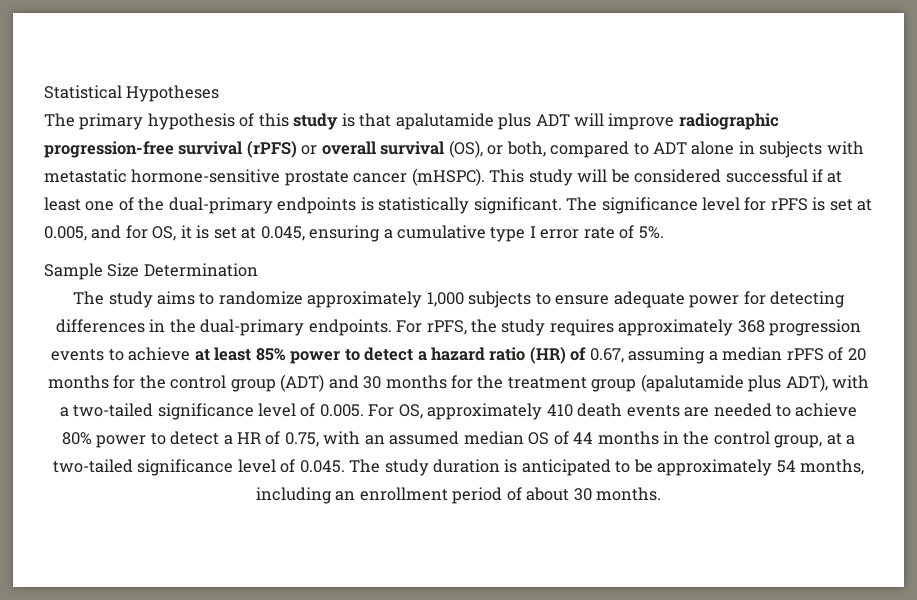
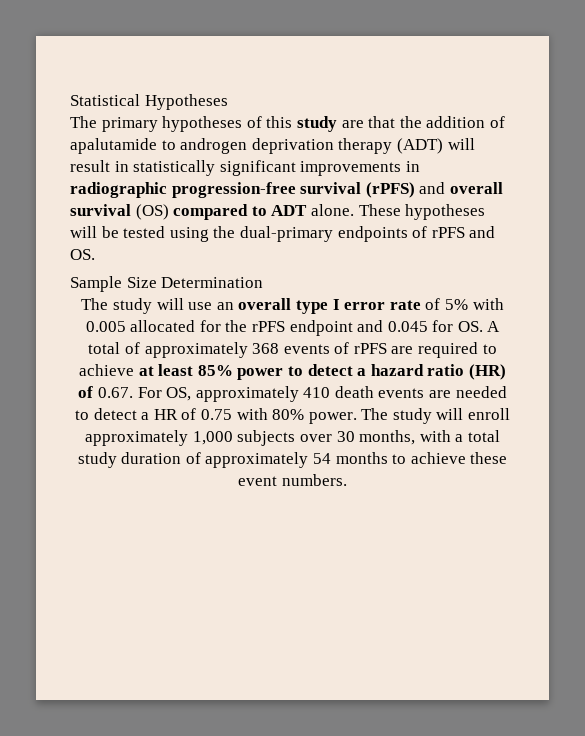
[147,113,235,130] hypothesis -> [162,116,243,132] hypotheses
[341,113,675,130] is that apalutamide plus ADT will improve -> [341,116,505,128] [70,138,475,154] [70,160,420,176] are that the addition of apalutamide to androgen deprivation therapy (ADT) will result in statistically significant improvements in
[301,145,318,155] or -> [419,182,446,194] and
[448,140,864,158] [44,168,843,186] [44,197,873,214] [44,225,664,242] (OS), or both, compared to ADT alone in subjects with metastatic hormone-sensitive prostate cancer (mHSPC). This study will be considered successful if at least one of the dual-primary endpoints is statistically significant. The significance level for rPFS is set at 0.005, and for OS, it is set at 0.045, ensuring a cumulative type I error rate of 5%. -> [135,204,486,220] [70,226,496,242] [70,249,95,260] (OS) compared to ADT alone. These hypotheses will be tested using the dual-primary endpoints of rPFS and OS.
[156,291,845,308] [55,319,862,336] [51,349,105,361] aims to randomize approximately 1,000 subjects to ensure adequate power for detecting differences in the dual-primary endpoints. For rPFS, the study requires approximately 368 progression events -> [156,298,504,314] [85,320,501,336] [88,342,479,358] will use an overall type I error rate of 5% with 0.005 allocated for the rPFS endpoint and 0.045 for OS. A total of approximately 368 events of rPFS are required
[589,347,866,364] [47,374,870,392] [59,403,364,420] 0.67, assuming a median rPFS of 20 months for the control group (ADT) and 30 months for the treatment group (apalutamide plus ADT), with a two-tailed significance level of 0.005. -> [97,387,133,398] 0.67.
[795,403,858,417] [61,431,856,448] [52,459,865,476] [255,487,662,504] achieve 80% power to detect a HR of 0.75, with an assumed median OS of 44 months in the control group, at a two-tailed significance level of 0.045. The study duration is anticipated to be approximately 54 months, including an enrollment period of about 30 months. -> [93,408,511,424] [85,430,500,446] [77,452,508,468] [238,474,347,486] detect a HR of 0.75 with 80% power. The study will enroll approximately 1,000 subjects over 30 months, with a total study duration of approximately 54 months to achieve these event numbers.

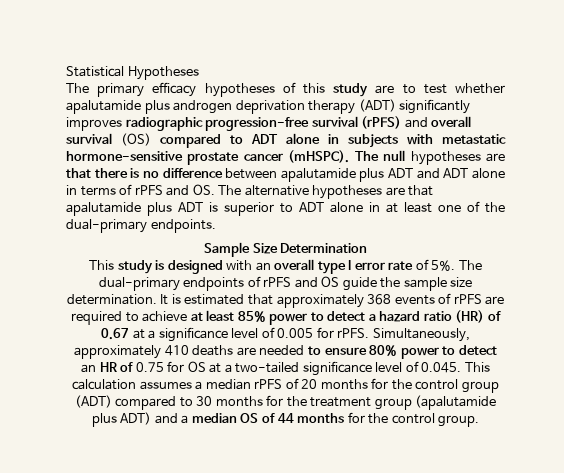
(158, 124) none -> [152,82,197,97] efficacy
[368,116,505,128] [70,138,475,154] [70,160,420,176] that the addition of apalutamide to androgen deprivation therapy (ADT) will result in statistically significant improvements in -> [402,83,505,94] [66,99,471,114] [66,117,122,131] to test whether apalutamide plus androgen deprivation therapy (ADT) significantly improves
[310,204,486,220] [70,226,496,242] [70,249,95,260] [70,276,264,292] [81,298,213,314] alone. These hypotheses will be tested using the dual-primary endpoints of rPFS and OS. // Sample Size Determination // The study will use -> [286,133,506,148] [66,150,506,165] [66,168,505,182] [66,184,434,199] [66,201,505,216] [66,219,216,233] [203,242,368,257] [89,260,253,274] alone in subjects with metastatic hormone-sensitive prostate cancer (mHSPC). The null hypotheses are that there is no difference between apalutamide plus ADT and ADT alone in terms of rPFS and OS. The alternative hypotheses are that apalutamide plus ADT is superior to ADT alone in at least one of the dual-primary endpoints. // Sample Size Determination // This study is designed with
[444,298,504,310] [85,320,501,336] [88,342,140,354] 5% with 0.005 allocated for the rPFS endpoint and 0.045 for OS. A total of -> [431,260,482,271] [98,276,473,291] [66,294,273,305] 5%. The dual-primary endpoints of rPFS and OS guide the sample size determination. It is estimated that
[97,386,507,402] [74,408,511,424] [85,430,500,446] [77,452,508,468] [238,474,347,486] 0.67. For OS, approximately 410 death events are needed to detect a HR of 0.75 with 80% power. The study will enroll approximately 1,000 subjects over 30 months, with a total study duration of approximately 54 months to achieve these event numbers. -> [101,327,470,342] [74,345,497,359] [81,361,490,376] [72,378,499,393] [74,395,497,410] [91,412,480,427] 0.67 at a significance level of 0.005 for rPFS. Simultaneously, approximately 410 deaths are needed to ensure 80% power to detect an HR of 0.75 for OS at a two-tailed significance level of 0.045. This calculation assumes a median rPFS of 20 months for the control group (ADT) compared to 30 months for the treatment group (apalutamide plus ADT) and a median OS of 44 months for the control group.

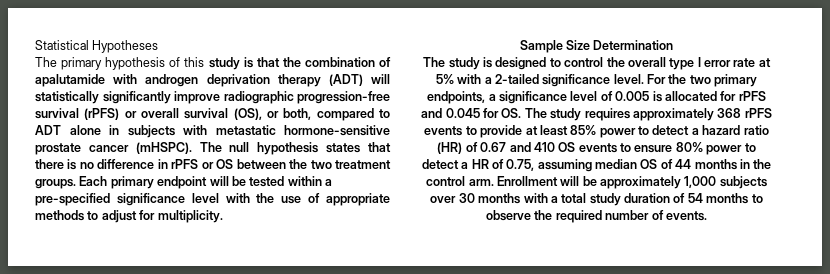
[152,82,275,97] efficacy hypotheses -> [105,57,166,70] hypothesis
[375,83,505,94] [66,99,471,114] [66,117,122,131] are to test whether apalutamide plus androgen deprivation therapy (ADT) significantly improves -> [243,57,391,68] [35,74,390,87] [35,91,220,104] is that the combination of apalutamide with androgen deprivation therapy (ADT) will statistically significantly improve
[404,117,428,128] and -> [124,111,137,118] or
[121,133,151,146] (OS) -> [233,108,312,120] (OS), or both,
[410,151,506,165] hypotheses are -> [257,142,361,155] hypothesis states
[225,168,505,182] [66,184,434,199] [66,201,505,216] [66,219,216,233] between apalutamide plus ADT and ADT alone in terms of rPFS and OS. The alternative hypotheses are that apalutamide plus ADT is superior to ADT alone in at least one of the dual-primary endpoints. -> [157,159,391,169] [35,176,332,189] [35,193,390,206] [35,210,223,223] in rPFS or OS between the two treatment groups. Each primary endpoint will be tested within a pre-specified significance level with the use of appropriate methods to adjust for multiplicity.
[89,260,115,270] This -> [423,57,446,67] The
[226,260,271,271] with an -> [549,57,625,67] to control the
[415,259,482,271] [98,276,473,291] [66,293,505,308] [71,311,188,325] of 5%. The dual-primary endpoints of rPFS and OS guide the sample size determination. It is estimated that approximately 368 events of rPFS are required to achieve -> [758,58,771,67] [435,74,758,87] [427,91,766,104] [421,108,772,121] [424,125,523,138] at 5% with a 2-tailed significance level. For the two primary endpoints, a significance level of 0.005 is allocated for rPFS and 0.045 for OS. The study requires approximately 368 rPFS events to provide
[132,327,470,342] [74,345,305,359] at a significance level of 0.005 for rPFS. Simultaneously, approximately 410 deaths are needed -> [509,142,617,153] and 410 OS events
[81,364,97,373] an -> [461,162,469,169] a
[135,361,490,376] [72,378,499,393] [74,395,497,410] [91,412,189,427] 0.75 for OS at a two-tailed significance level of 0.045. This calculation assumes a median rPFS of 20 months for the control group (ADT) compared to 30 months for the treatment group (apalutamide plus ADT) and a -> [506,159,592,172] 0.75, assuming
[347,412,480,427] for the control group. -> [739,159,772,169] [426,176,767,189] [430,193,763,206] [486,210,707,223] in the control arm. Enrollment will be approximately 1,000 subjects over 30 months with a total study duration of 54 months to observe the required number of events.

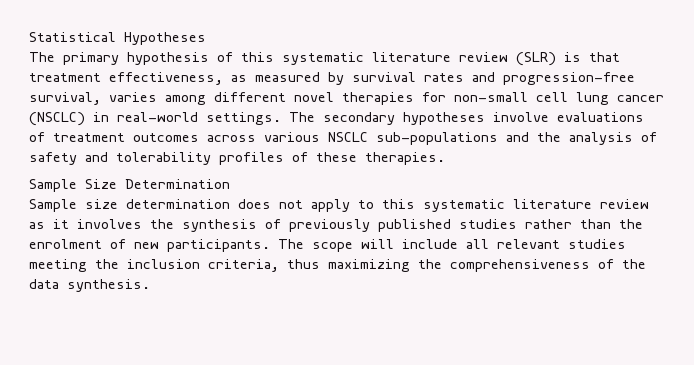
[208,57,391,70] [35,74,390,87] [35,91,390,104] [35,108,390,121] [35,125,390,138] [35,142,391,155] [35,159,391,170] [35,176,332,189] [35,193,390,206] [35,210,223,223] [519,40,674,53] [423,57,771,70] [435,74,758,87] [427,91,766,104] [421,108,772,121] [424,125,769,138] [437,142,756,155] [421,159,772,172] [426,176,767,189] [430,193,763,206] [486,210,707,223] study is that the combination of apalutamide with androgen deprivation therapy (ADT) will statistically significantly improve radiographic progression-free survival (rPFS) or overall survival (OS), or both, compared to ADT alone in subjects with metastatic hormone-sensitive prostate cancer (mHSPC). The null hypothesis states that there is no difference in rPFS or OS between the two treatment groups. Each primary endpoint will be tested within a pre-specified significance level with the use of appropriate methods to adjust for multiplicity. // Sample Size Determination // The study is designed to control the overall type I error rate at 5% with a 2-tailed significance level. For the two primary endpoints, a significance level of 0.005 is allocated for rPFS and 0.045 for OS. The study requires approximately 368 rPFS events to provide at least 85% power to detect a hazard ratio (HR) of 0.67 and 410 OS events to ensure 80% power to detect a HR of 0.75, assuming median OS of 44 months in the control arm. Enrollment will be approximately 1,000 subjects over 30 months with a total study duration of 54 months to observe the required number of events. -> [282,52,620,66] [29,72,635,85] [29,92,664,105] [29,112,644,126] [29,132,657,145] [29,152,445,165] [29,179,230,192] [29,199,649,212] [29,219,643,232] [29,239,626,252] [29,259,646,272] [29,279,150,292] systematic literature review (SLR) is that treatment effectiveness, as measured by survival rates and progression-free survival, varies among different novel therapies for non-small cell lung cancer (NSCLC) in real-world settings. The secondary hypotheses involve evaluations of treatment outcomes across various NSCLC sub-populations and the analysis of safety and tolerability profiles of these therapies. // Sample Size Determination // Sample size determination does not apply to this systematic literature review as it involves the synthesis of previously published studies rather than the enrolment of new participants. The scope will include all relevant studies meeting the inclusion criteria, thus maximizing the comprehensiveness of the data synthesis.

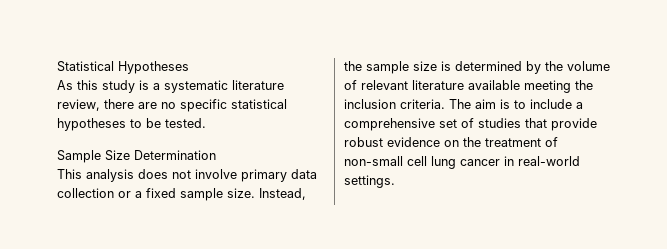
[29,52,620,66] [29,72,635,85] [29,92,664,105] [29,112,644,126] [29,132,657,145] [29,152,445,165] [29,179,230,192] [29,199,649,212] [29,219,643,232] [29,239,626,252] [29,259,646,272] [29,279,150,292] The primary hypothesis of this systematic literature review (SLR) is that treatment effectiveness, as measured by survival rates and progression-free survival, varies among different novel therapies for non-small cell lung cancer (NSCLC) in real-world settings. The secondary hypotheses involve evaluations of treatment outcomes across various NSCLC sub-populations and the analysis of safety and tolerability profiles of these therapies. // Sample Size Determination // Sample size determination does not apply to this systematic literature review as it involves the synthesis of previously published studies rather than the enrolment of new participants. The scope will include all relevant studies meeting the inclusion criteria, thus maximizing the comprehensiveness of the data synthesis. -> [57,80,284,93] [57,99,287,112] [57,118,206,131] [57,150,216,163] [57,169,317,182] [57,188,306,201] [344,61,610,74] [344,80,593,93] [344,99,583,109] [344,118,597,131] [344,137,558,147] [344,156,580,169] [344,175,395,188] As this study is a systematic literature review, there are no specific statistical hypotheses to be tested. // Sample Size Determination // This analysis does not involve primary data collection or a fixed sample size. Instead, the sample size is determined by the volume of relevant literature available meeting the inclusion criteria. The aim is to include a comprehensive set of studies that provide robust evidence on the treatment of non-small cell lung cancer in real-world settings.

